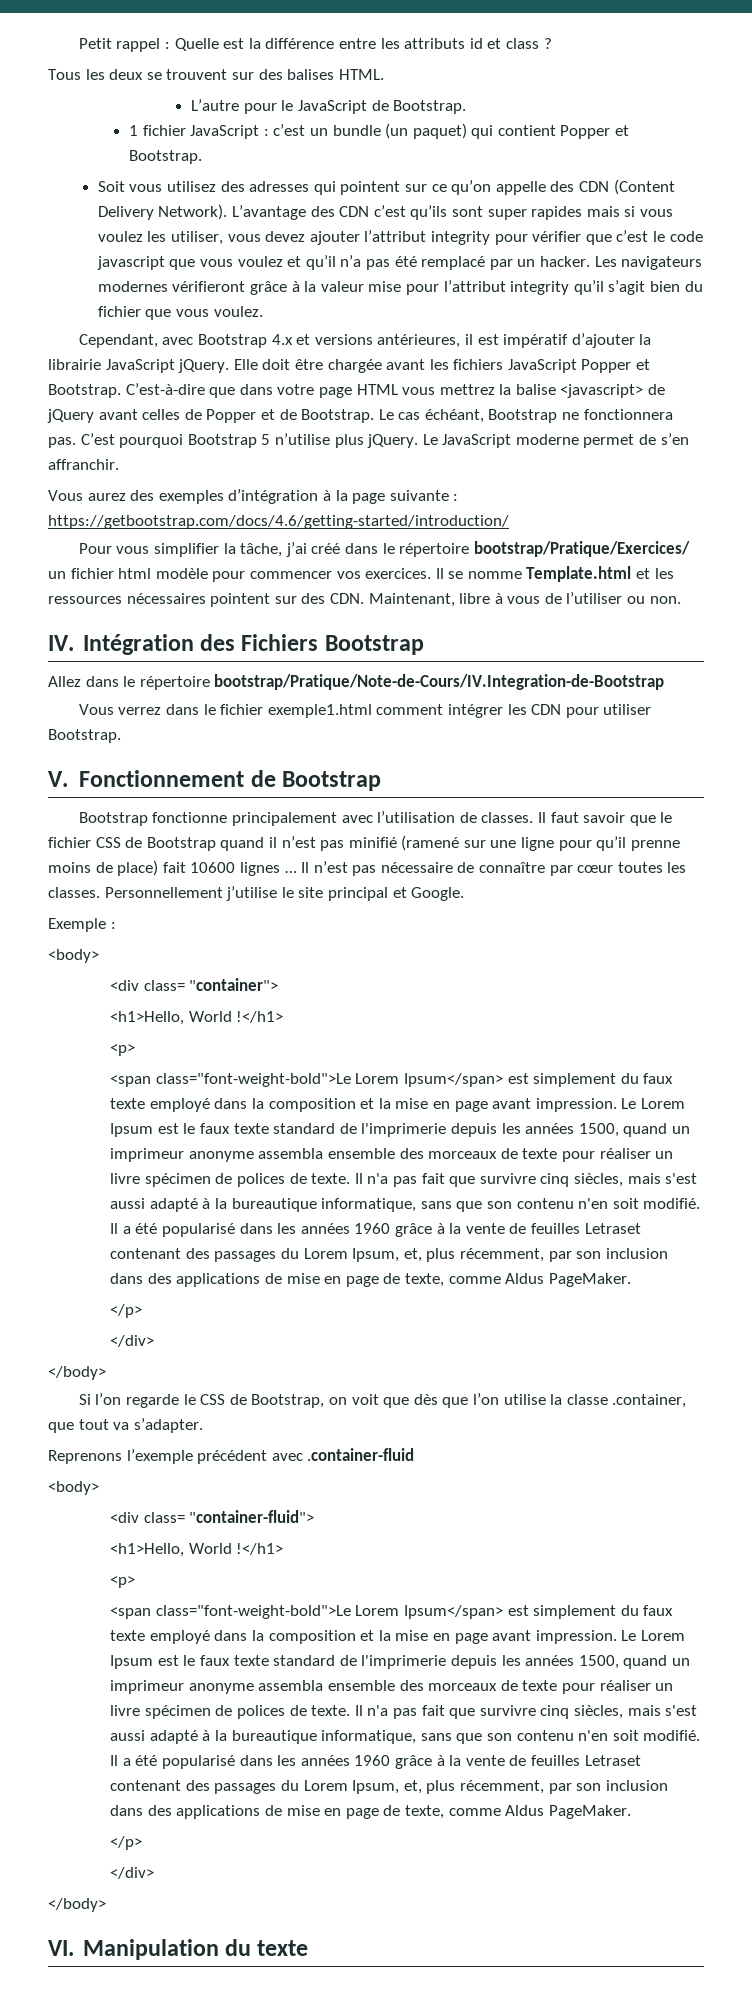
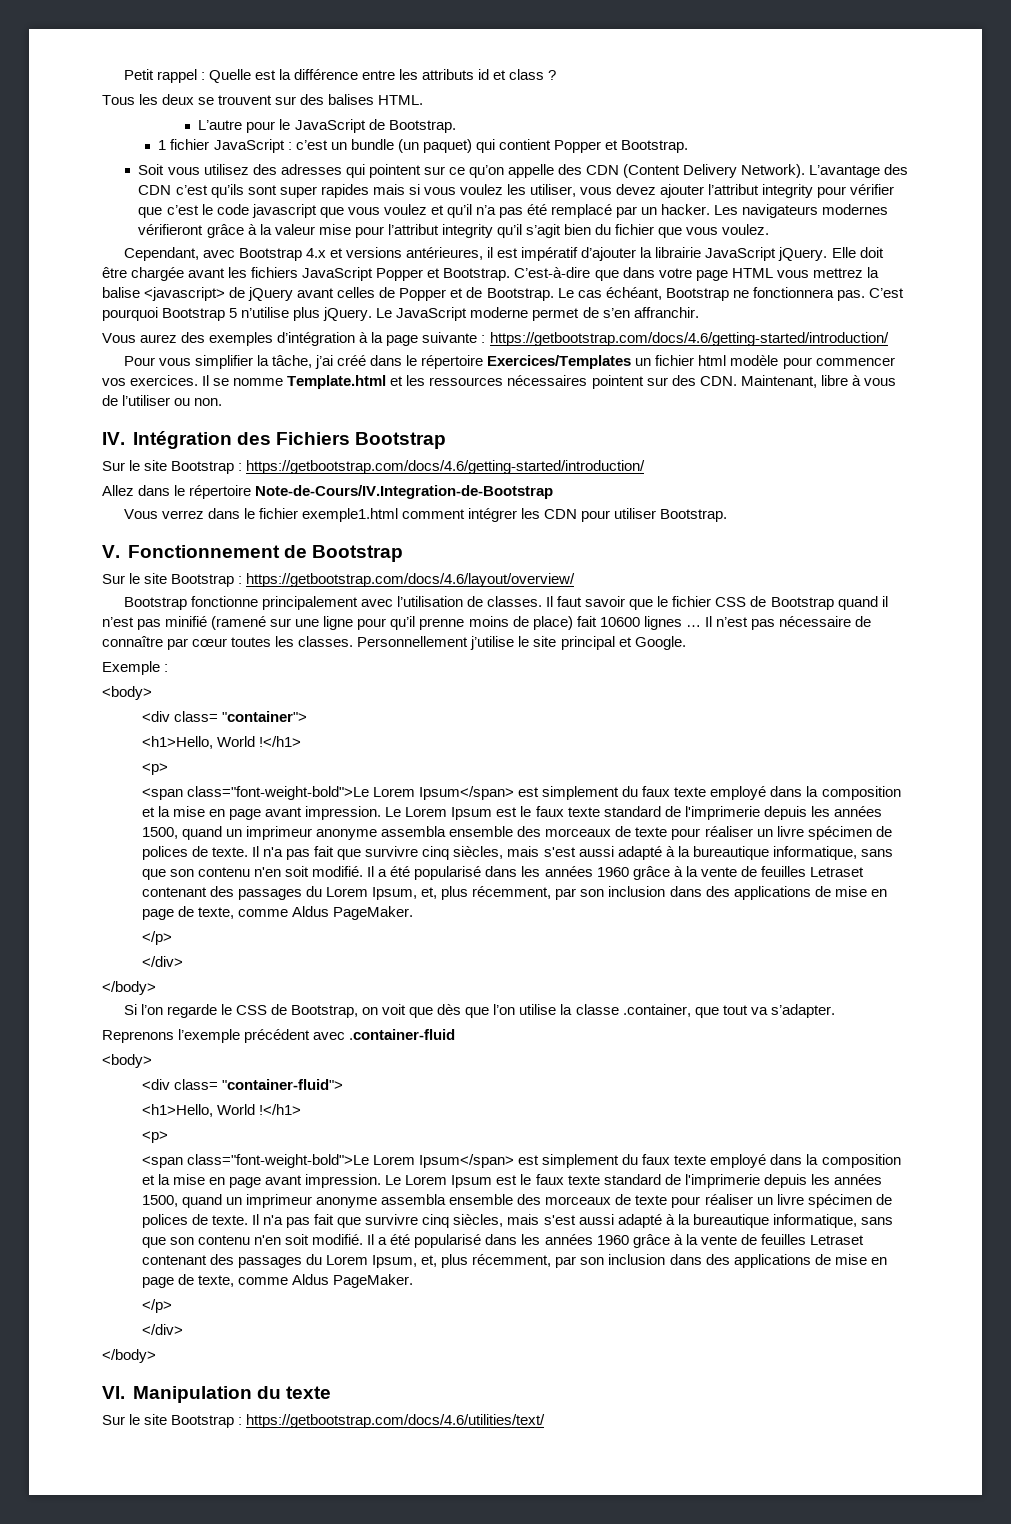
[473,541,690,557] bootstrap/Pratique/Exercices/ -> [487,355,632,369] Exercices/Templates
(424, 645) none -> [102,460,646,474] // Sur le site Bootstrap : https://getbootstrap.com/docs/4.6/getting-started/introduction/
[214,674,665,690] bootstrap/Pratique/Note-de-Cours/IV.Integration-de-Bootstrap -> [255,485,554,499] Note-de-Cours/IV.Integration-de-Bootstrap
(382, 781) none -> [102,573,576,587] // Sur le site Bootstrap : https://getbootstrap.com/docs/4.6/layout/overview/
(309, 1948) none -> [102,1414,546,1428] // Sur le site Bootstrap : https://getbootstrap.com/docs/4.6/utilities/text/

